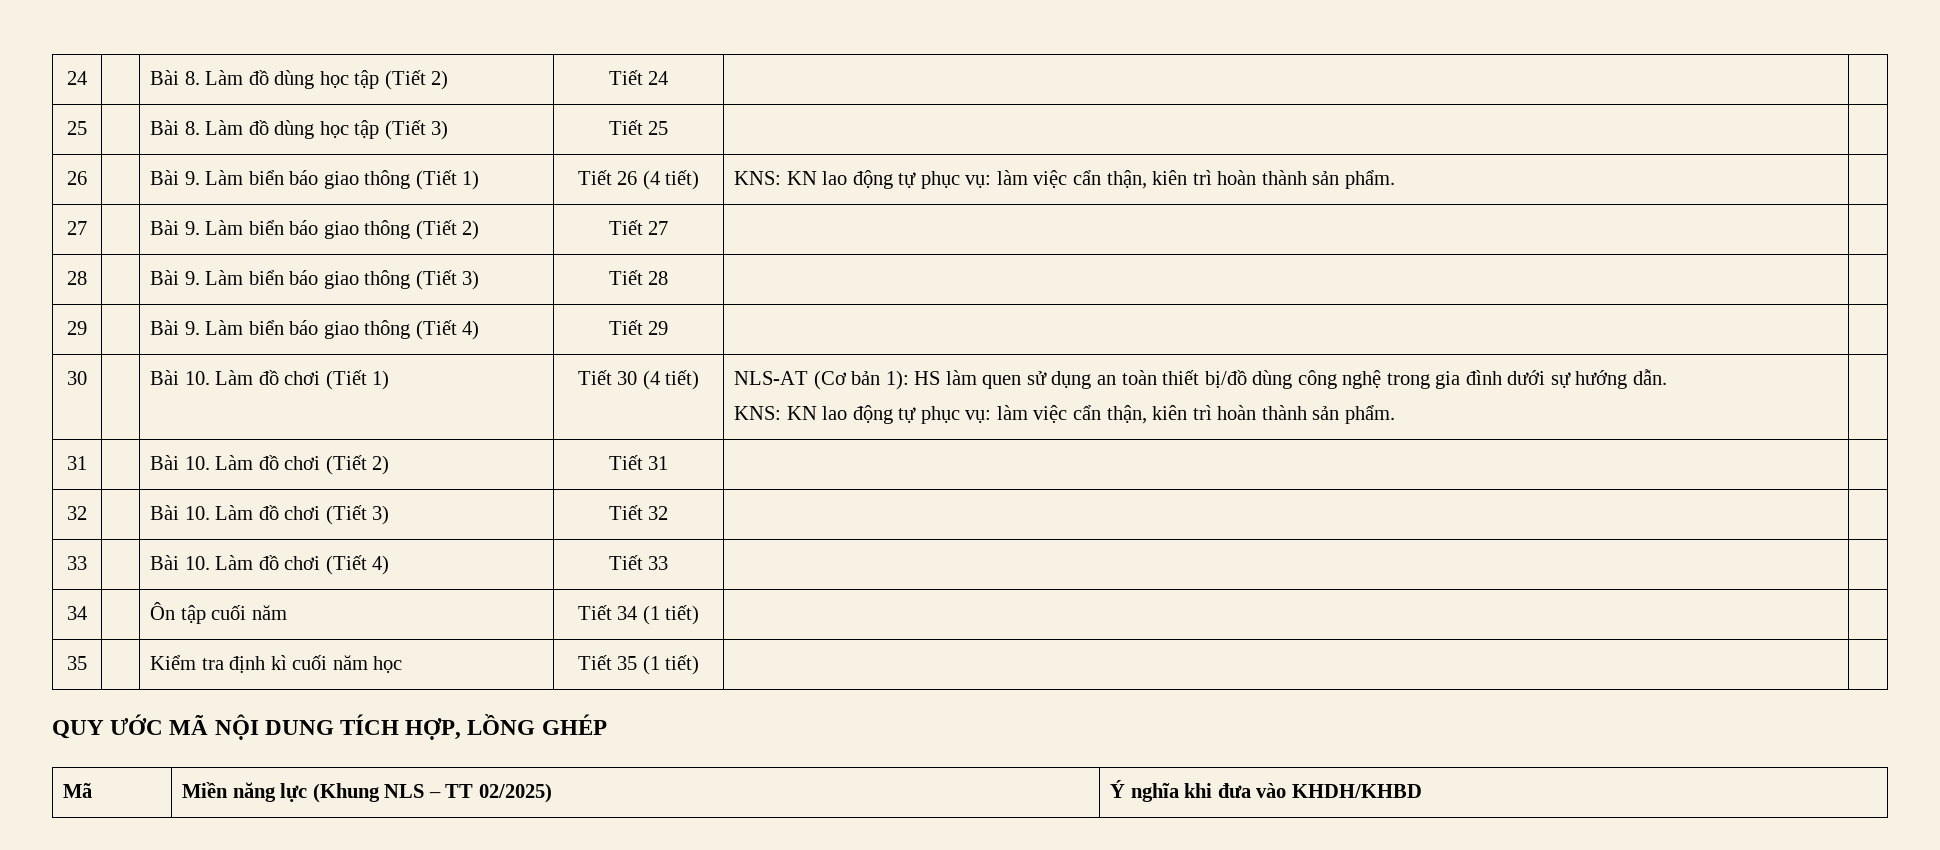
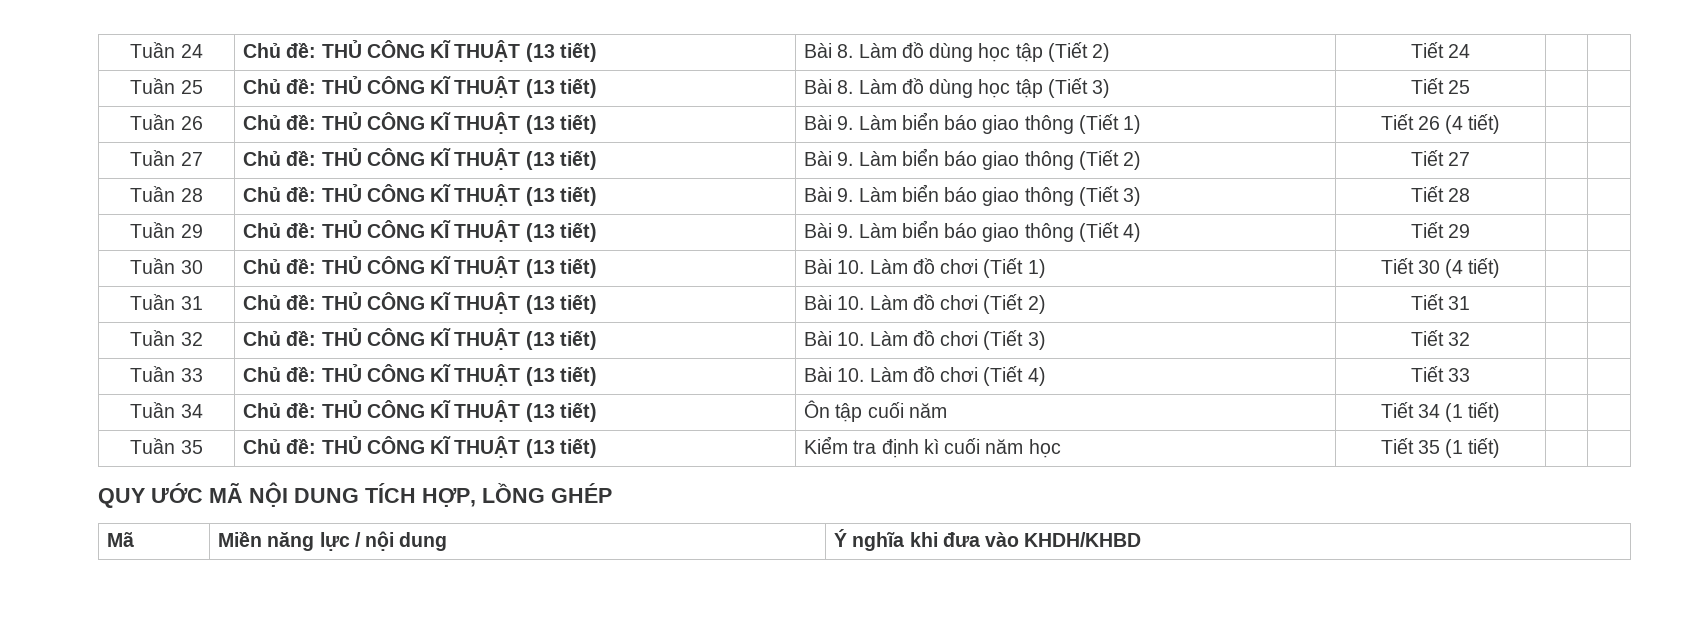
[67,71,87,85] 24 | -> [130,42,203,58] [243,40,597,62] Tuần 24 | Chủ đề: THỦ CÔNG KĨ THUẬT (13 tiết)
[67,121,87,135] 25 | -> [130,78,203,94] [243,76,597,98] Tuần 25 | Chủ đề: THỦ CÔNG KĨ THUẬT (13 tiết)
(669, 128) none -> [130,114,176,130] Tuần
(87, 178) none -> [243,112,597,134] Chủ đề: THỦ CÔNG KĨ THUẬT (13 tiết)
[734,170,1395,189] [67,221,87,235] KNS: KN lao động tự phục vụ: làm việc cẩn thận, kiên trì hoàn thành sản phẩm. | // 27 | -> [130,150,203,166] [243,148,597,170] | // Tuần 27 | Chủ đề: THỦ CÔNG KĨ THUẬT (13 tiết)
[67,271,87,285] 28 | -> [130,186,203,202] [243,184,597,206] Tuần 28 | Chủ đề: THỦ CÔNG KĨ THUẬT (13 tiết)
[67,321,87,335] 29 | -> [130,222,203,238] [243,220,597,242] Tuần 29 | Chủ đề: THỦ CÔNG KĨ THUẬT (13 tiết)
(669, 328) none -> [130,258,176,274] Tuần
(87, 378) none -> [243,256,597,278] Chủ đề: THỦ CÔNG KĨ THUẬT (13 tiết)
[734,369,1667,390] [734,405,1395,424] [67,456,87,470] NLS-AT (Cơ bản 1): HS làm quen sử dụng an toàn thiết bị/đồ dùng công nghệ trong gia đình dưới sự hướng dẫn. // KNS: KN lao động tự phục vụ: làm việc cẩn thận, kiên trì hoàn thành sản phẩm. | // 31 | -> [130,294,203,310] [243,292,597,314] | // Tuần 31 | Chủ đề: THỦ CÔNG KĨ THUẬT (13 tiết)
[67,506,87,520] 32 | -> [130,330,203,346] [243,328,597,350] Tuần 32 | Chủ đề: THỦ CÔNG KĨ THUẬT (13 tiết)
[67,556,87,570] 33 | -> [130,366,203,382] [243,364,597,386] Tuần 33 | Chủ đề: THỦ CÔNG KĨ THUẬT (13 tiết)
(669, 563) none -> [130,402,176,418] Tuần
(87, 613) none -> [243,400,597,422] Chủ đề: THỦ CÔNG KĨ THUẬT (13 tiết)
(700, 615) none -> [130,438,176,454] Tuần
(87, 663) none -> [243,436,597,458] Chủ đề: THỦ CÔNG KĨ THUẬT (13 tiết)
[312,783,552,803] (Khung NLS – TT 02/2025) -> [354,531,448,551] / nội dung

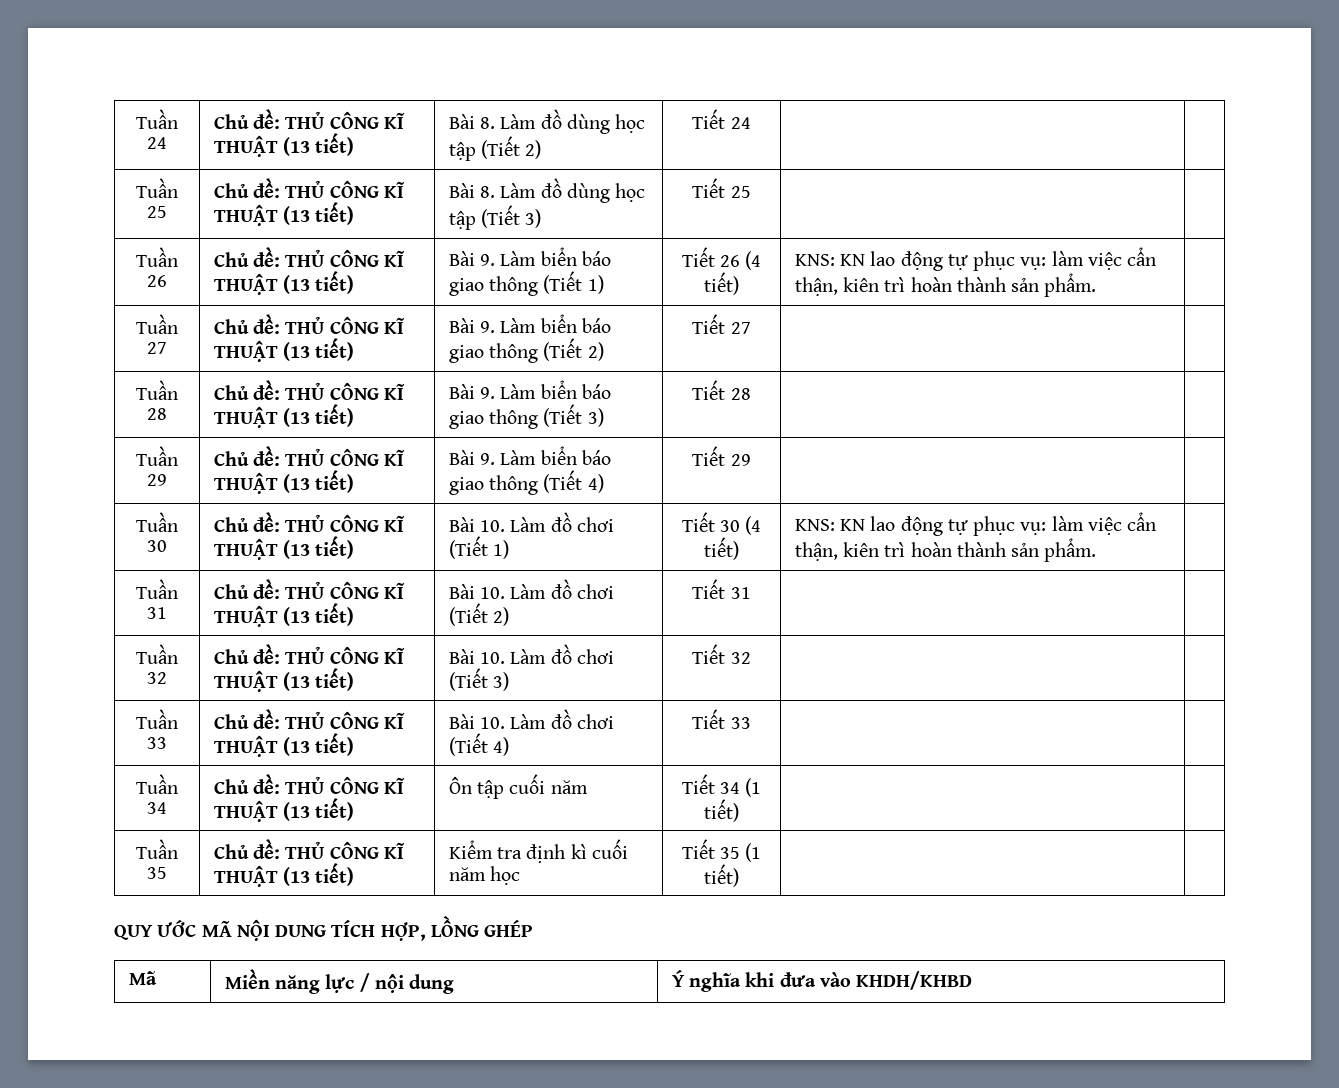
(1501, 124) none -> [794,247,1157,271] [794,273,1097,297] KNS: KN lao động tự phục vụ: làm việc cẩn thận, kiên trì hoàn thành sản phẩm.
(1501, 268) none -> [794,512,1157,536] [794,538,1097,562] KNS: KN lao động tự phục vụ: làm việc cẩn thận, kiên trì hoàn thành sản phẩm.

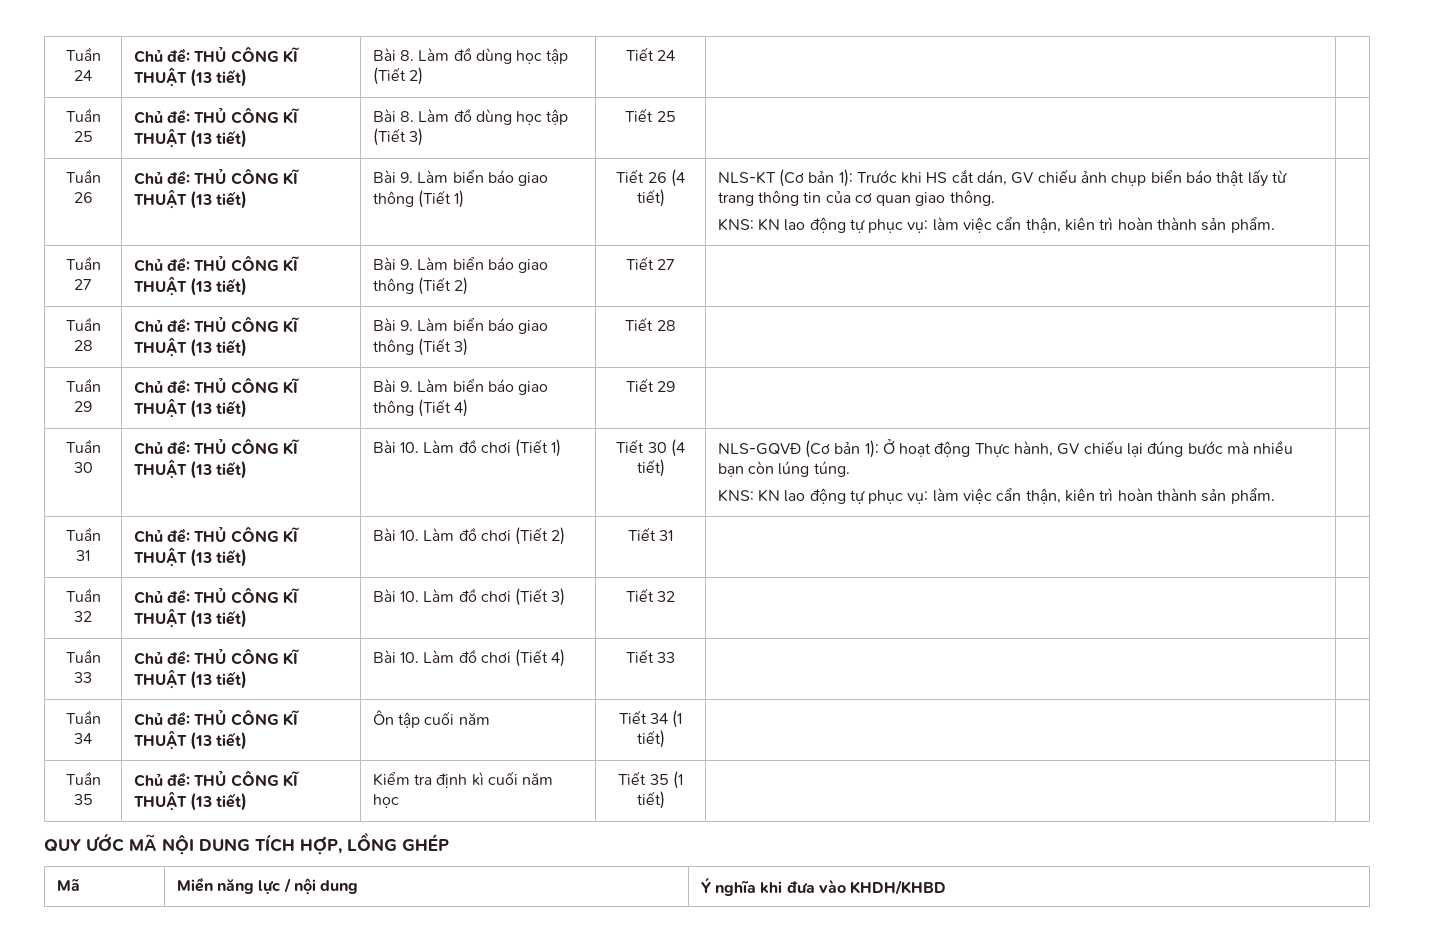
(739, 283) none -> [717,169,1287,187] [717,190,995,206] NLS-KT (Cơ bản 1): Trước khi HS cắt dán, GV chiếu ảnh chụp biển báo thật lấy từ trang thông tin của cơ quan giao thông. //
(739, 548) none -> [717,439,1294,458] [717,461,850,477] NLS-GQVĐ (Cơ bản 1): Ở hoạt động Thực hành, GV chiếu lại đúng bước mà nhiều bạn còn lúng túng. //

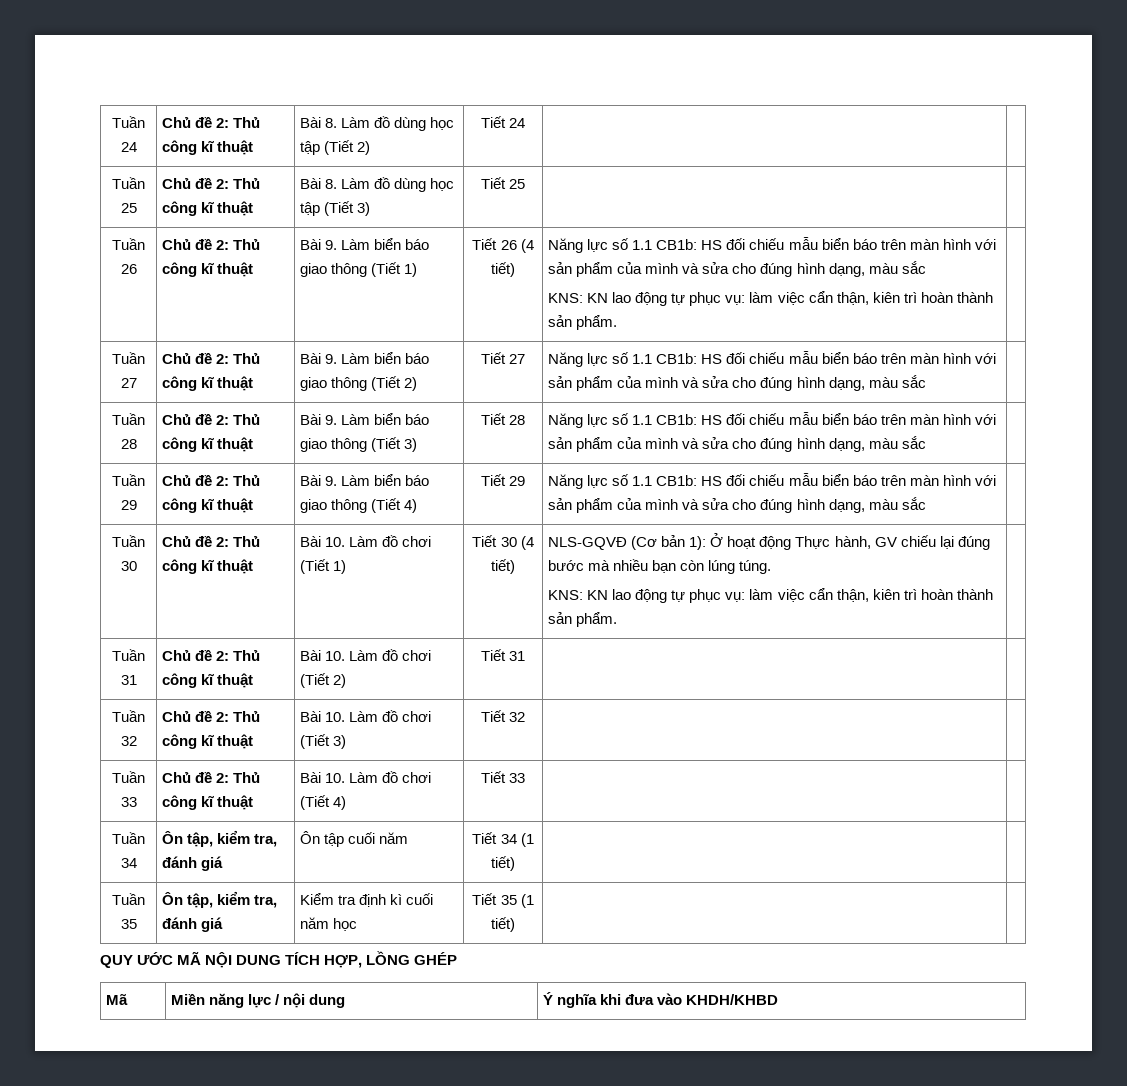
[166,47,299,63] [133,67,248,87] đề: THỦ CÔNG KĨ THUẬT (13 tiết) -> [195,117,261,128] [162,140,254,155] đề 2: Thủ công kĩ thuật
[166,108,299,124] [133,128,248,148] đề: THỦ CÔNG KĨ THUẬT (13 tiết) -> [195,178,261,189] [162,201,254,216] đề 2: Thủ công kĩ thuật
[166,169,299,185] [133,189,248,209] đề: THỦ CÔNG KĨ THUẬT (13 tiết) -> [195,239,261,250] [162,262,254,277] đề 2: Thủ công kĩ thuật
[717,169,1287,187] [717,190,995,206] NLS-KT (Cơ bản 1): Trước khi HS cắt dán, GV chiếu ảnh chụp biển báo thật lấy từ trang thông tin của cơ quan giao thông. -> [548,237,996,253] [548,261,926,277] Năng lực số 1.1 CB1b: HS đối chiếu mẫu biển báo trên màn hình với sản phẩm của mình và sửa cho đúng hình dạng, màu sắc
[166,256,299,272] [133,276,248,296] đề: THỦ CÔNG KĨ THUẬT (13 tiết) -> [195,353,261,364] [162,376,254,391] đề 2: Thủ công kĩ thuật
[65,317,101,331] [73,340,93,351] [133,317,299,333] [133,337,248,357] | // Tuần 28 | Chủ đề: THỦ CÔNG KĨ THUẬT (13 tiết) -> [548,351,996,367] [548,375,926,391] [112,413,145,425] [120,439,137,449] [162,414,261,425] [162,437,254,452] Năng lực số 1.1 CB1b: HS đối chiếu mẫu biển báo trên màn hình với sản phẩm của mình và sửa cho đúng hình dạng, màu sắc | // Tuần 28 | Chủ đề 2: Thủ công kĩ thuật
[65,378,101,392] [74,401,92,412] [133,378,299,394] [133,398,248,418] | // Tuần 29 | Chủ đề: THỦ CÔNG KĨ THUẬT (13 tiết) -> [548,412,996,428] [548,436,926,452] [112,474,145,486] [120,500,137,510] [162,475,261,486] [162,498,254,513] Năng lực số 1.1 CB1b: HS đối chiếu mẫu biển báo trên màn hình với sản phẩm của mình và sửa cho đúng hình dạng, màu sắc | // Tuần 29 | Chủ đề 2: Thủ công kĩ thuật
[65,439,101,453] [73,462,93,473] [133,439,299,455] [133,459,248,479] | // Tuần 30 | Chủ đề: THỦ CÔNG KĨ THUẬT (13 tiết) -> [548,473,996,489] [548,497,926,513] [112,535,145,547] [120,561,137,571] [162,536,261,547] [162,559,254,574] Năng lực số 1.1 CB1b: HS đối chiếu mẫu biển báo trên màn hình với sản phẩm của mình và sửa cho đúng hình dạng, màu sắc | // Tuần 30 | Chủ đề 2: Thủ công kĩ thuật
[166,527,299,543] [133,547,248,567] đề: THỦ CÔNG KĨ THUẬT (13 tiết) -> [195,650,261,661] [162,673,254,688] đề 2: Thủ công kĩ thuật
[166,588,299,604] [133,608,248,628] đề: THỦ CÔNG KĨ THUẬT (13 tiết) -> [195,711,261,722] [162,734,254,749] đề 2: Thủ công kĩ thuật
[166,649,299,665] [133,669,248,689] đề: THỦ CÔNG KĨ THUẬT (13 tiết) -> [195,772,261,783] [162,795,254,810] đề 2: Thủ công kĩ thuật
[133,710,299,726] [133,730,248,750] Chủ đề: THỦ CÔNG KĨ THUẬT (13 tiết) -> [162,830,278,847] [162,856,224,871] Ôn tập, kiểm tra, đánh giá
[133,771,299,787] [133,791,248,811] Chủ đề: THỦ CÔNG KĨ THUẬT (13 tiết) -> [162,891,278,908] [162,917,224,932] Ôn tập, kiểm tra, đánh giá

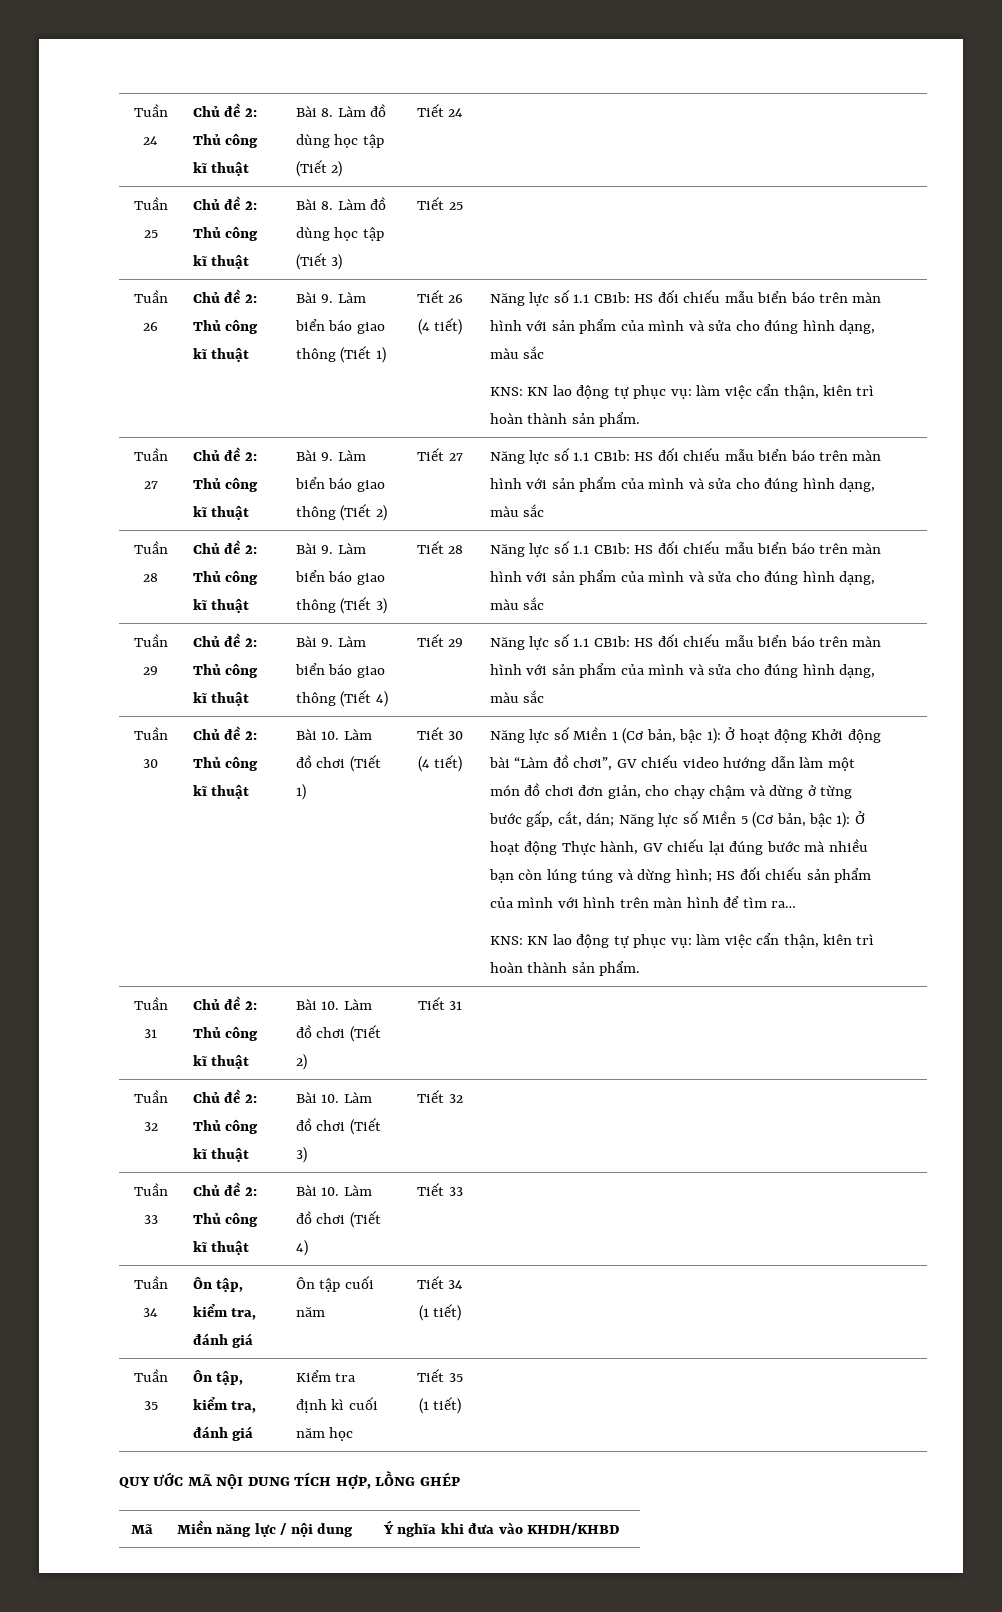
[548,535,686,550] NLS-GQVĐ (Cơ bản -> [489,727,881,744] [488,755,855,771] [489,783,852,799] [488,811,832,828] Năng lực số Miền 1 (Cơ bản, bậc 1): Ở hoạt động Khởi động bài “Làm đồ chơi”, GV chiếu video hướng dẫn làm một món đồ chơi đơn giản, cho chạy chậm và dừng ở từng bước gấp, cắt, dán; Năng lực số Miền 5 (Cơ bản, bậc
[739,560,772,574] túng. -> [581,867,871,883] [489,896,797,908] túng và dừng hình; HS đối chiếu sản phẩm của mình với hình trên màn hình để tìm ra…

